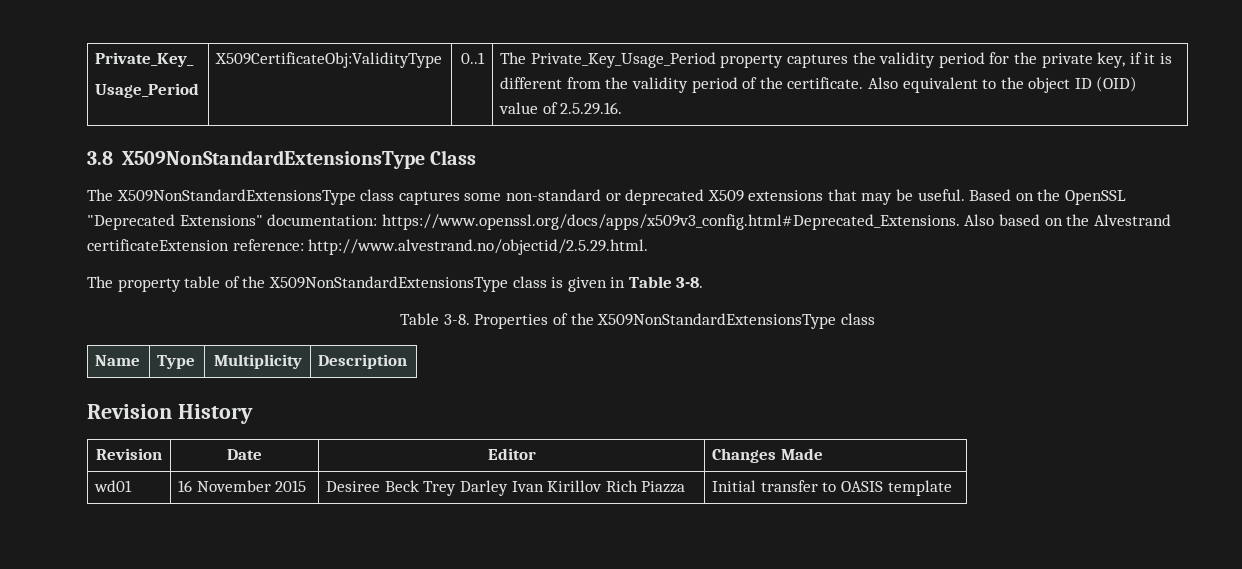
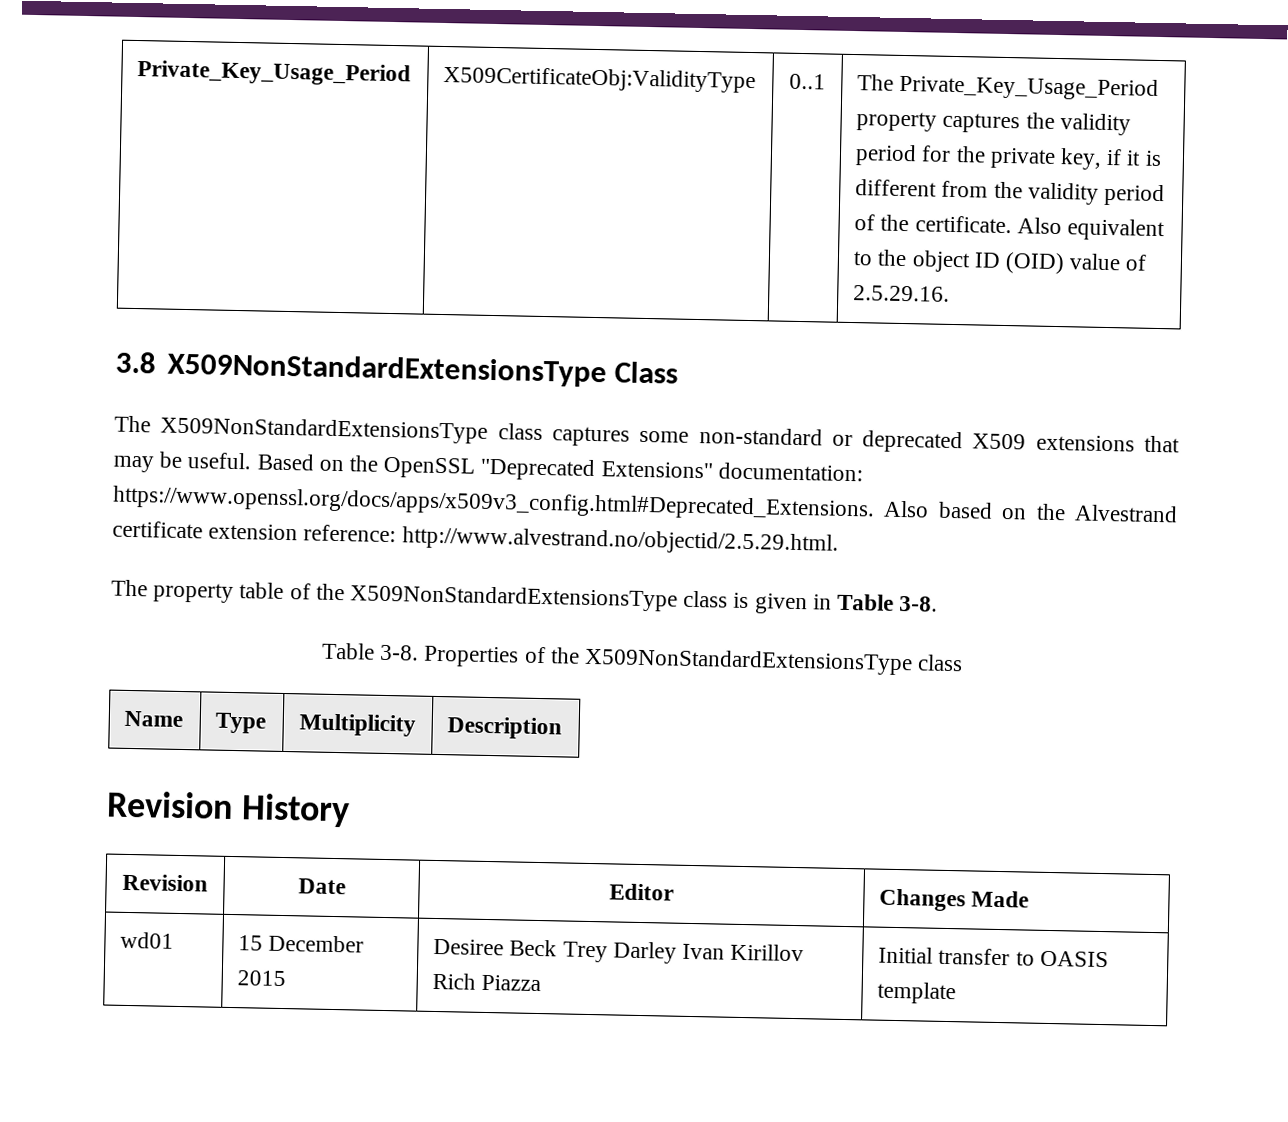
[95,52,195,67] [95,83,200,98] Private_Key_ // Usage_Period -> [137,60,412,87] Private_Key_Usage_Period
[87,239,229,251] certificateExtension -> [112,520,299,541] certificate extension
[178,480,271,492] 16 November -> [238,934,365,953] 15 December

